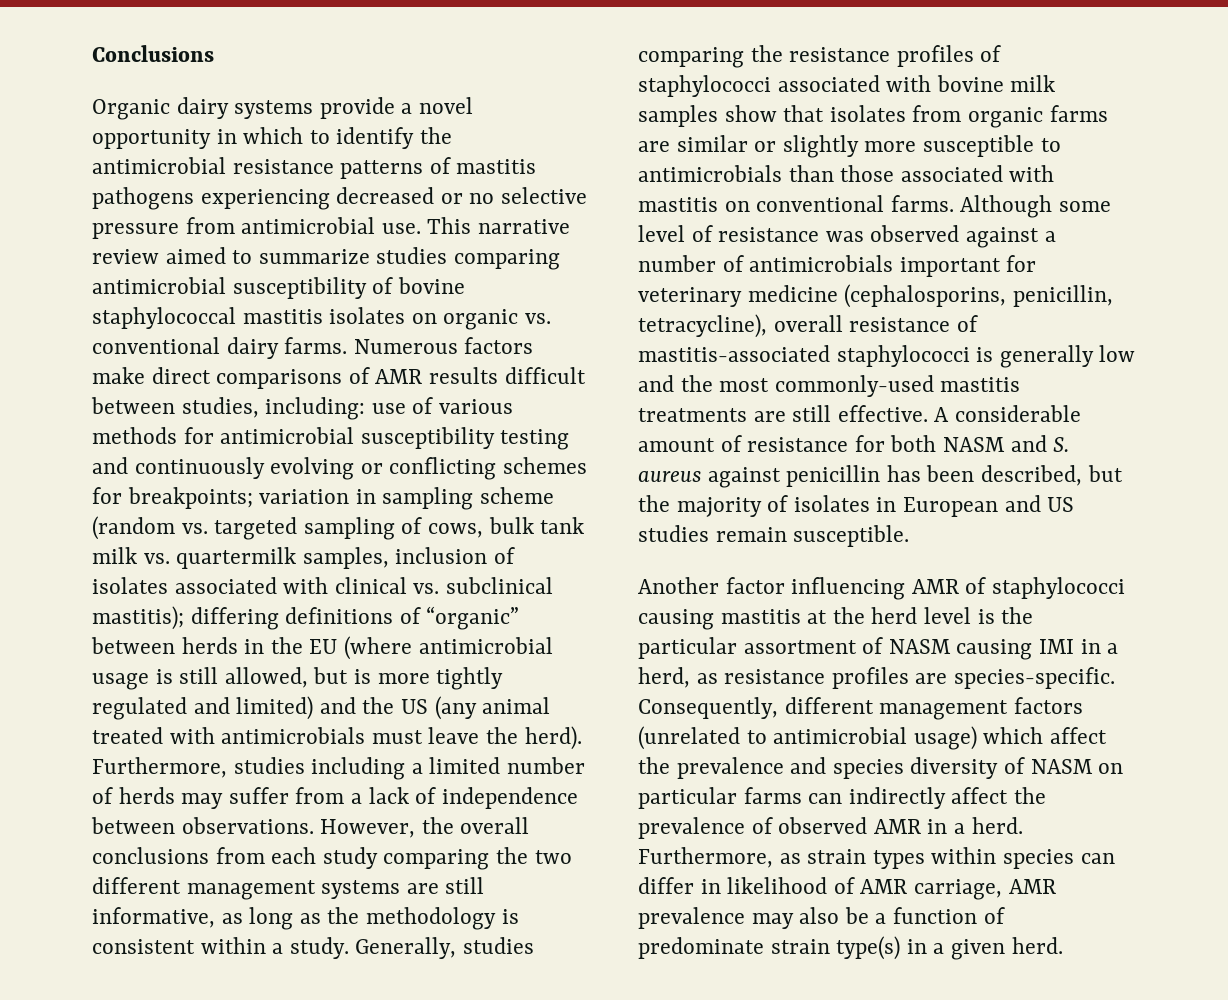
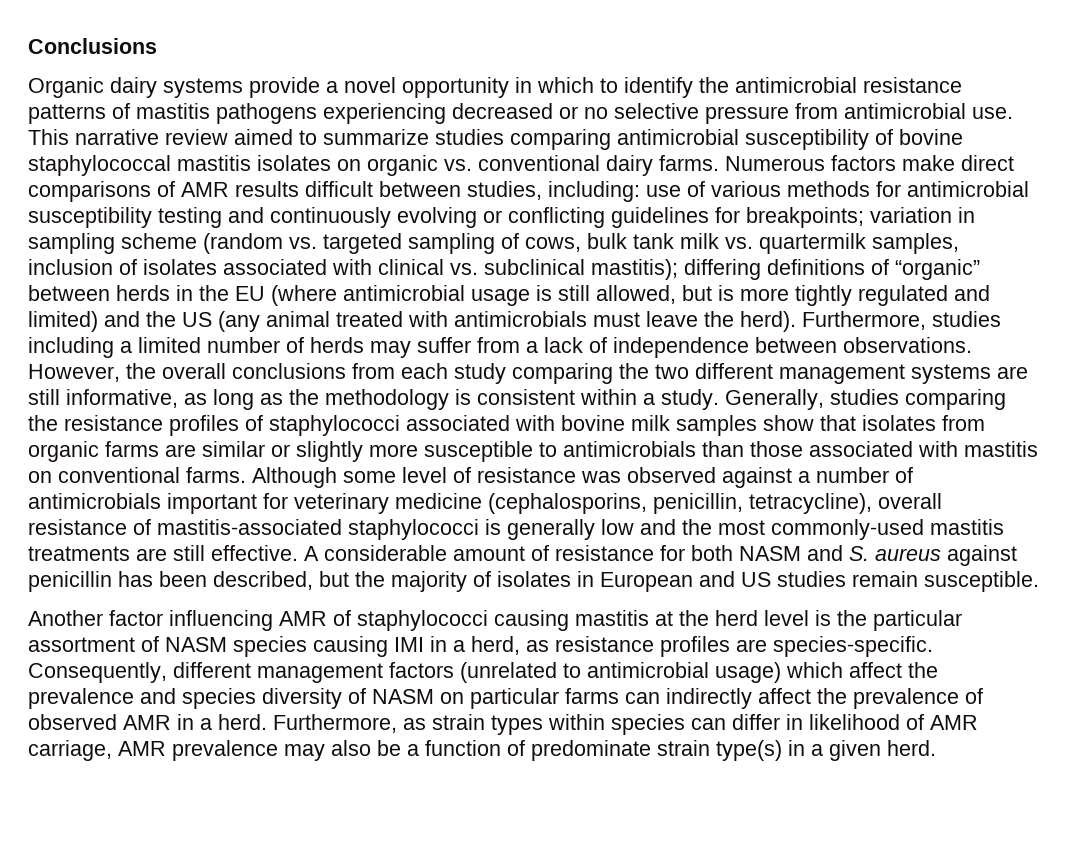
[503,457,588,474] schemes -> [611,207,709,228] guidelines
(951, 646) none -> [233,636,307,657] species

